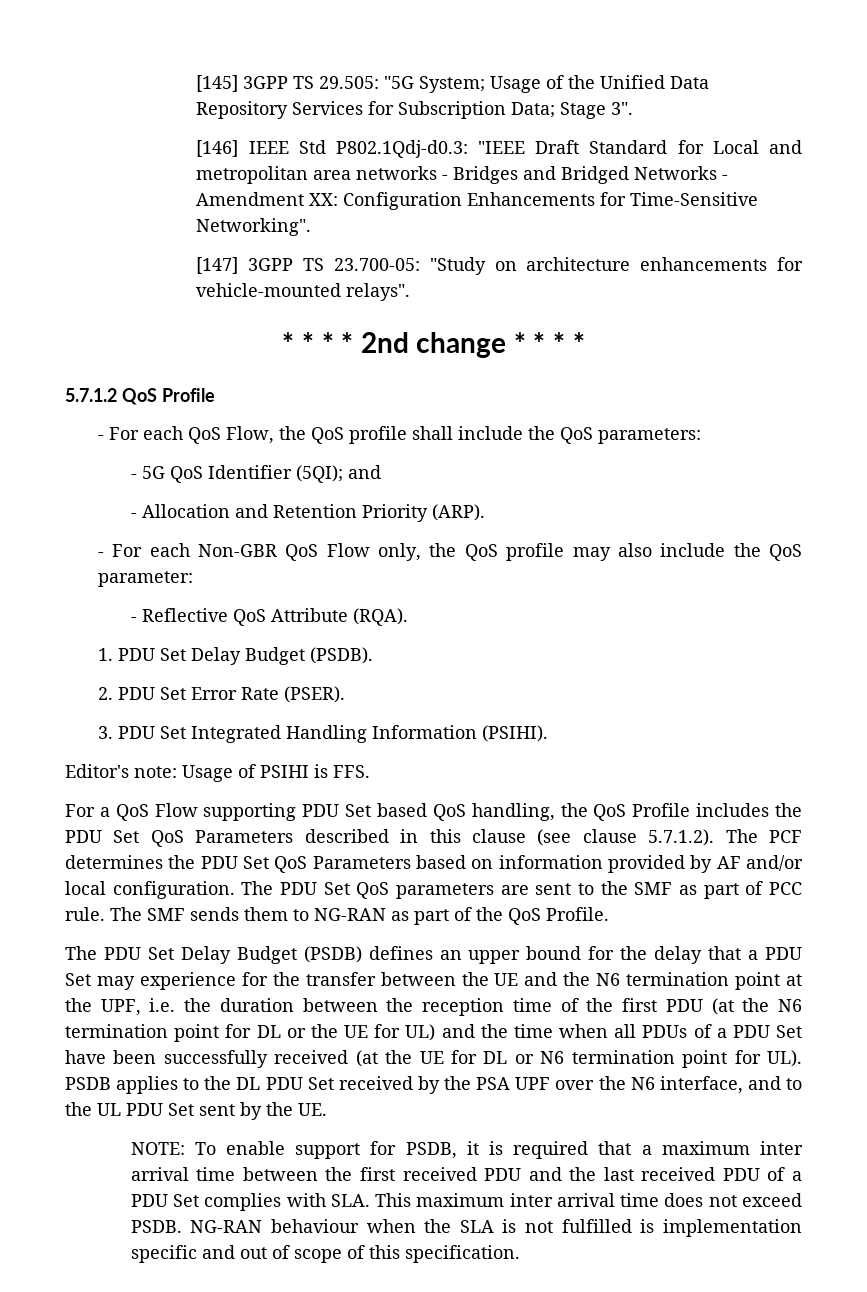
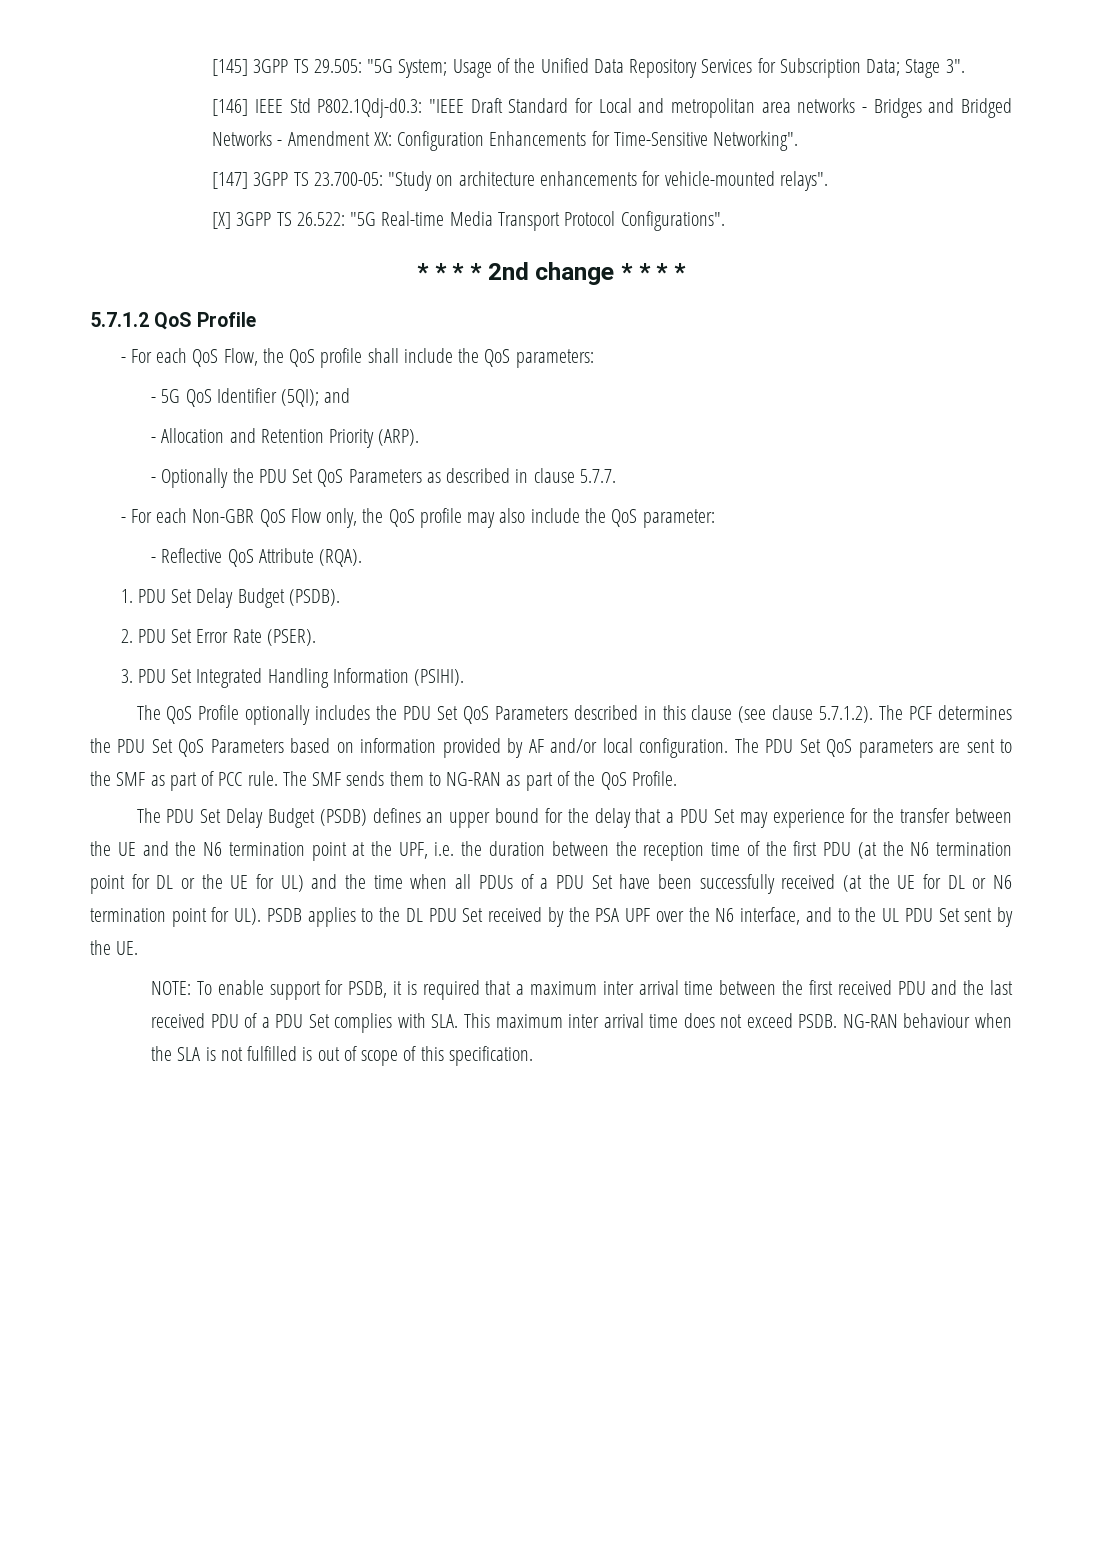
(411, 292) none -> [212,211,725,231] // [X] 3GPP TS 26.522: "5G Real-time Media Transport Protocol Configurations".
(485, 512) none -> [151,468,616,488] // - Optionally the PDU Set QoS Parameters as described in clause 5.7.7.
[65,764,370,782] [65,803,691,821] Editor's note: Usage of PSIHI is FFS. // For a QoS Flow supporting PDU Set based QoS handling, the QoS Profile -> [136,705,311,725] The QoS Profile optionally
[663,1219,802,1237] [130,1245,235,1263] implementation specific and -> (313, 1054) none

